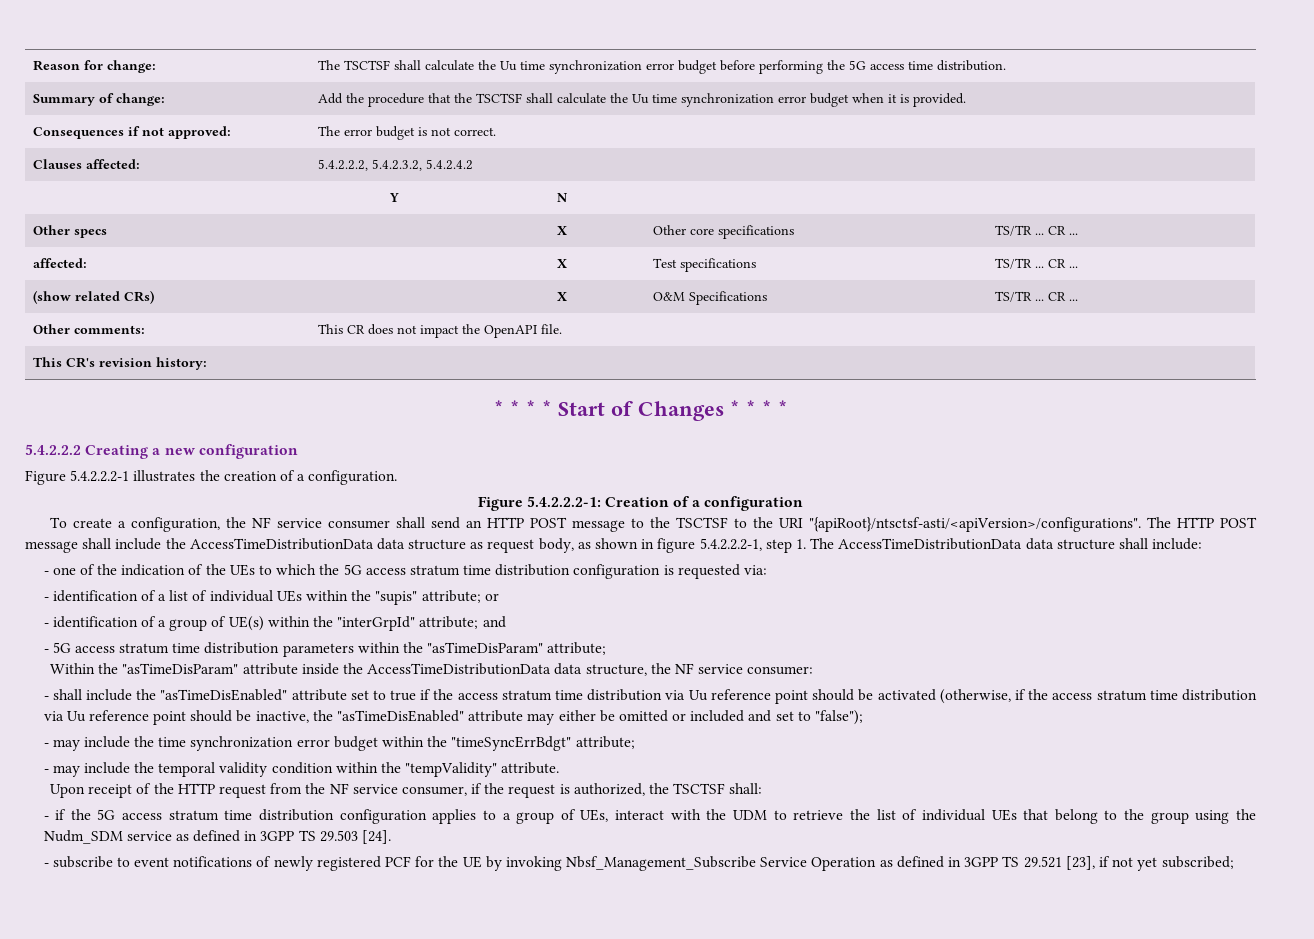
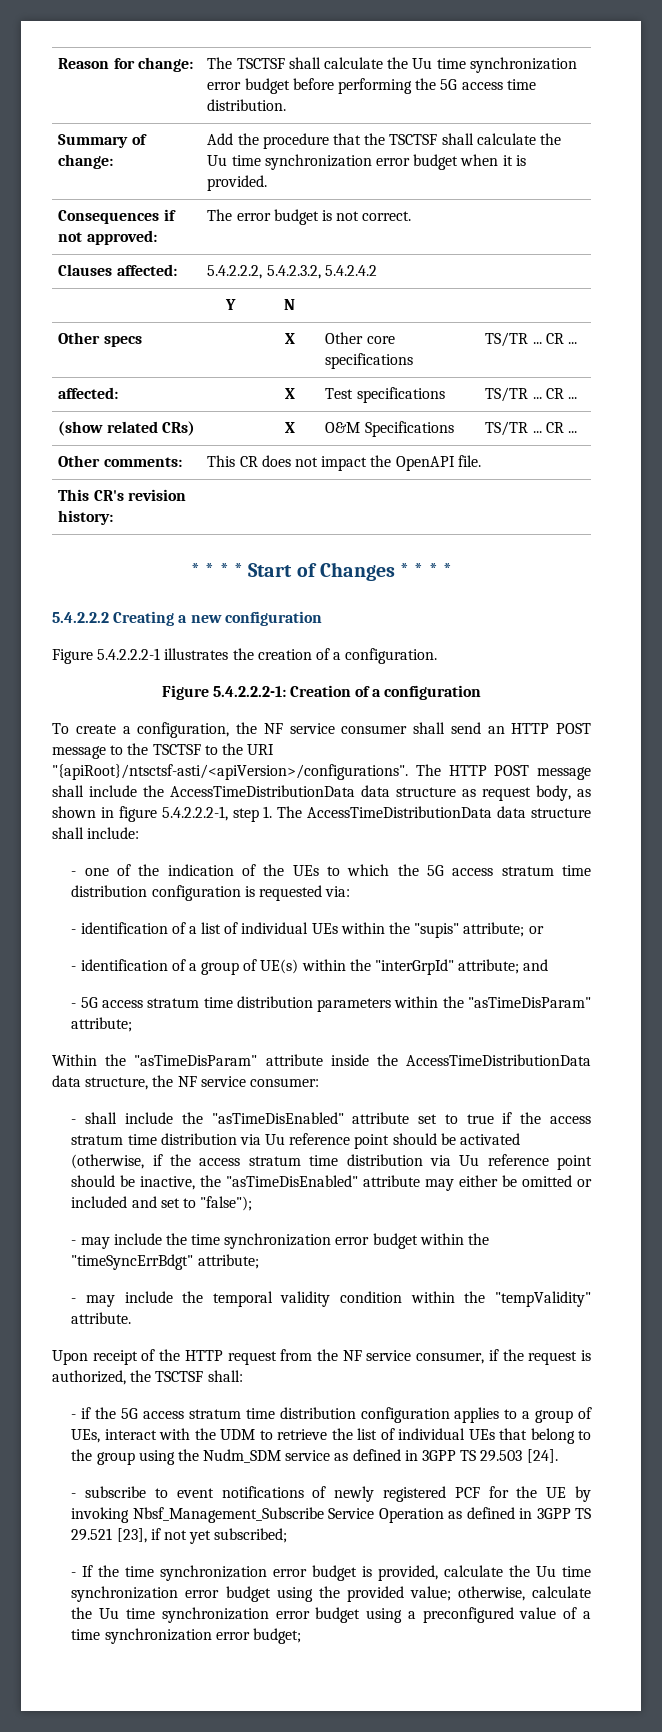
(1234, 862) none -> [71,1565,591,1581] [71,1586,591,1602] [71,1607,591,1623] [71,1628,301,1644] // - If the time synchronization error budget is provided, calculate the Uu time synchronization error budget using the provided value; otherwise, calculate the Uu time synchronization error budget using a preconfigured value of a time synchronization error budget;

